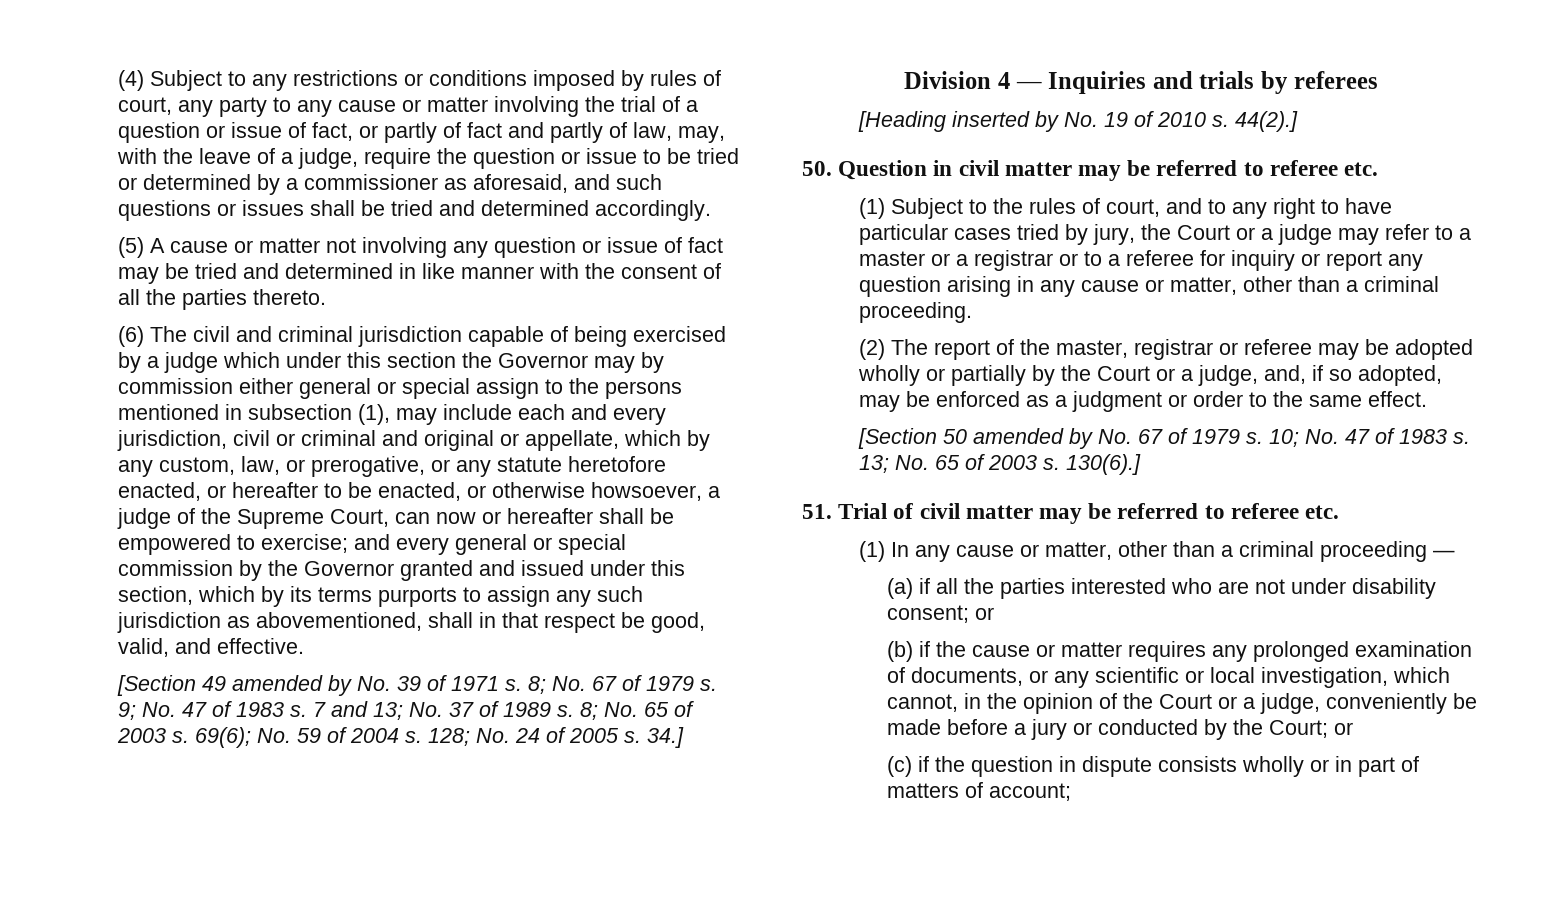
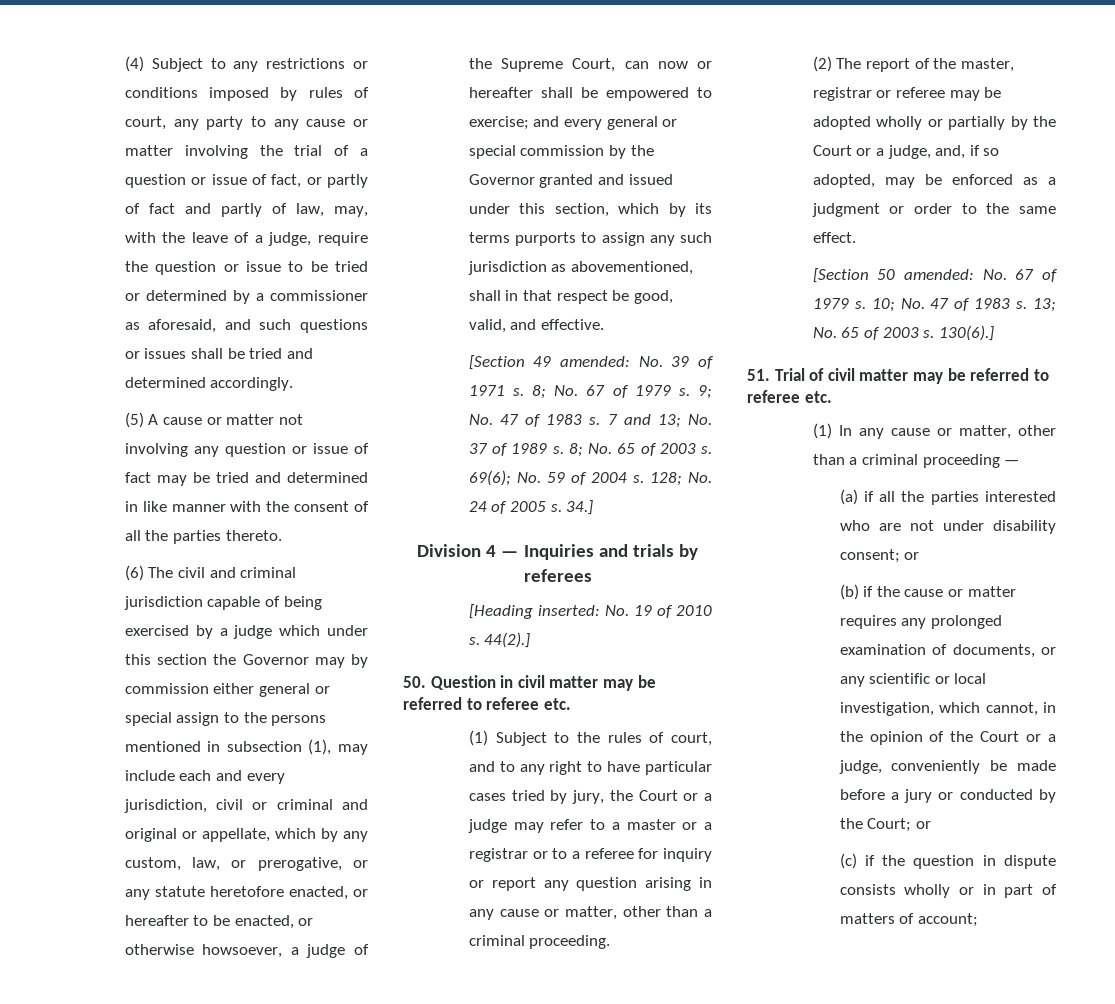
[231,675,352,696] amended by -> [560,356,631,367] amended:
[951,111,1059,132] inserted by -> [537,605,600,616] inserted:
[972,428,1093,449] amended by -> [904,269,975,280] amended:

